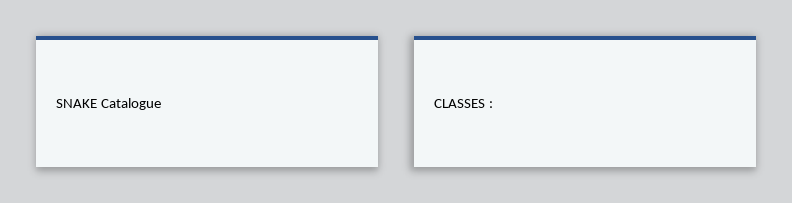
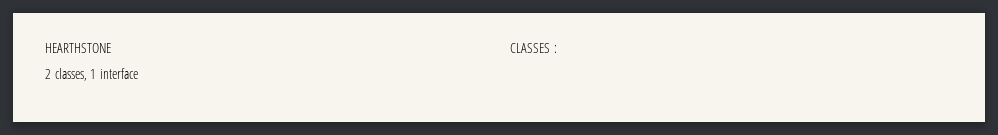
[56,98,161,110] SNAKE Catalogue -> [45,43,111,53] [45,68,138,81] HEARTHSTONE // 2 classes, 1 interface

